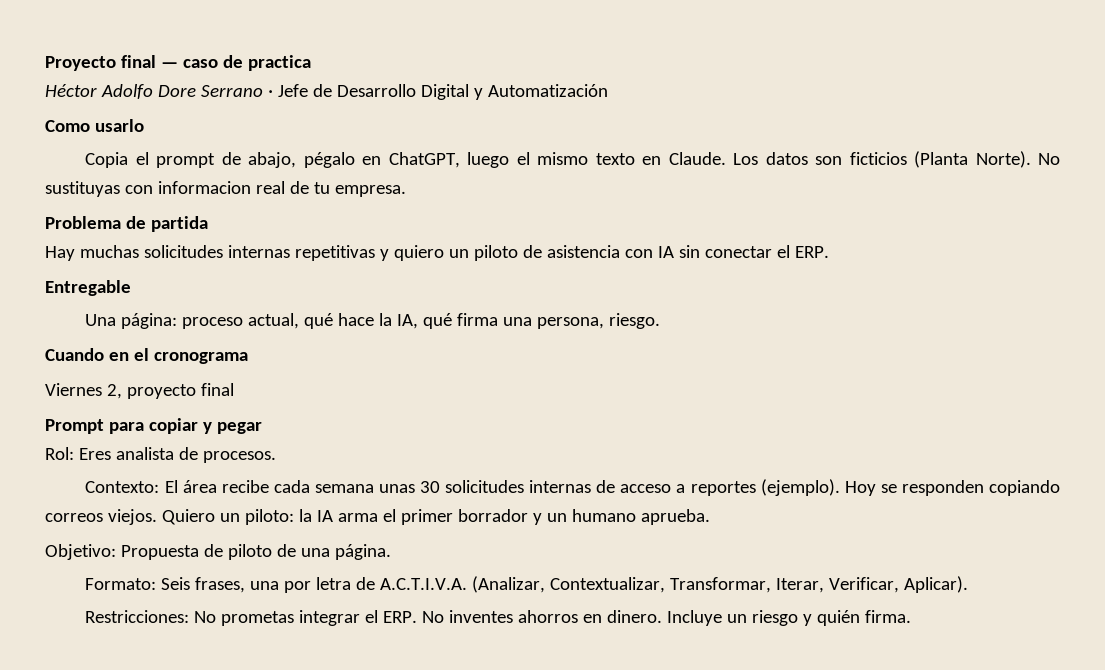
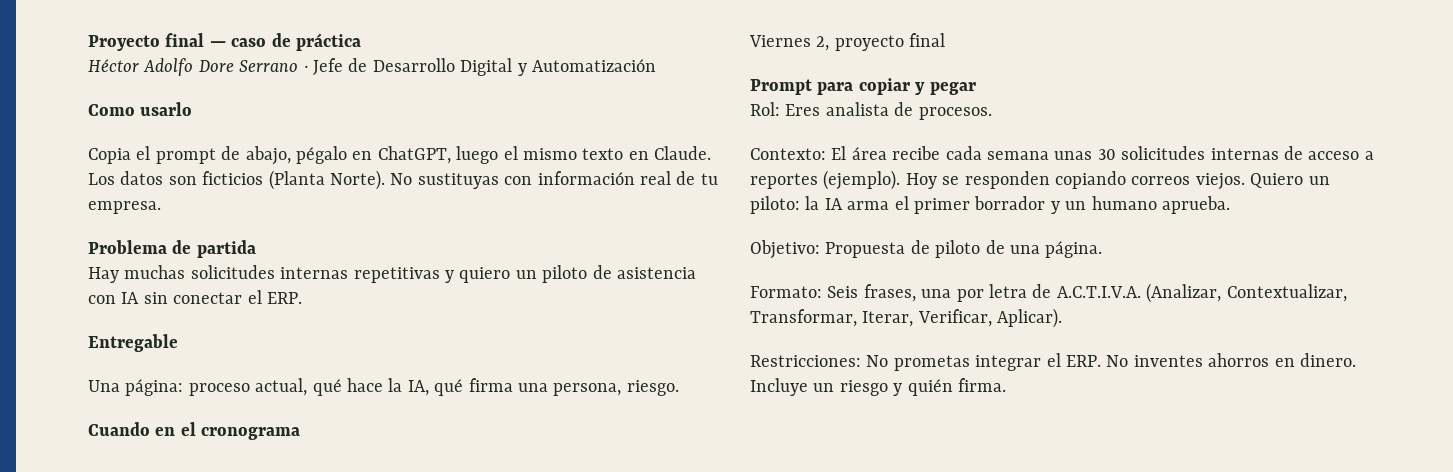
[247,55,311,71] practica -> [296,33,361,51] práctica
[157,181,251,194] informacion -> [537,171,635,185] información

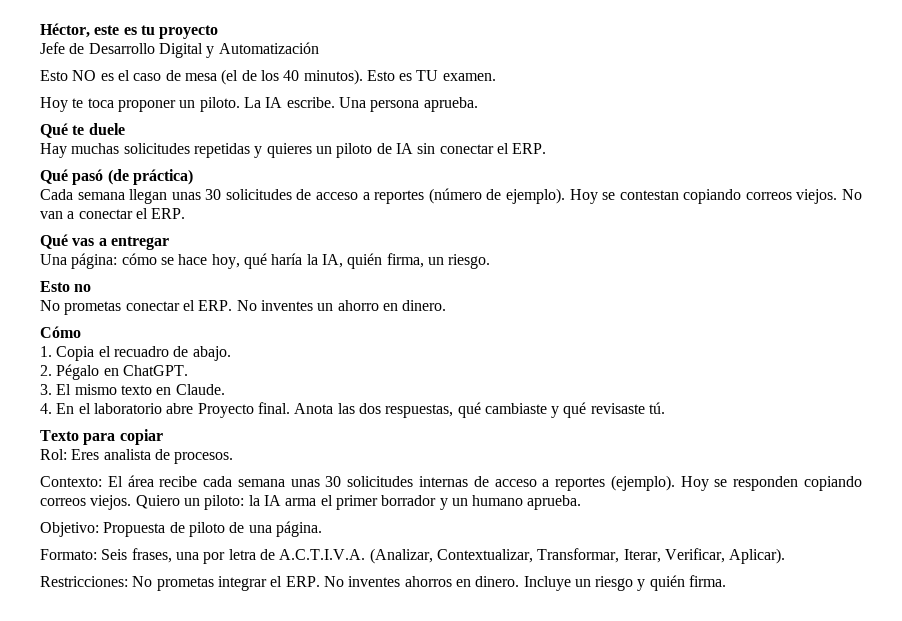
[88,33,361,51] [88,58,308,76] Proyecto final — caso de práctica // Héctor Adolfo Dore Serrano · -> [40,23,219,39] Héctor, este es tu proyecto //
[88,102,193,116] [88,146,712,165] [88,170,718,190] [88,201,161,214] [88,240,256,258] Como usarlo // Copia el prompt de abajo, pégalo en ChatGPT, luego el mismo texto en Claude. Los datos son ficticios (Planta Norte). No sustituyas con información real de tu empresa. // Problema de partida -> [40,69,496,85] [40,97,478,112] [40,123,125,138] Esto NO es el caso de mesa (el de los 40 minutos). Esto es TU examen. // Hoy te toca proponer un piloto. La IA escribe. Una persona aprueba. // Qué te duele
[280,267,511,283] internas repetitivas y quiero -> [193,143,312,158] repetidas y quieres
[616,267,696,279] [88,295,116,304] asistencia con -> (392, 148) none
[88,334,178,352] [88,378,679,396] [88,422,301,440] [749,33,946,51] [750,79,812,95] Entregable // Una página: proceso actual, qué hace la IA, qué firma una persona, riesgo. // Cuando en el cronograma // Viernes 2, proyecto final // Prompt -> [40,169,193,185] [40,188,862,204] [40,208,186,219] [40,234,169,250] [40,253,491,269] [40,281,92,292] [40,300,447,315] [40,326,81,338] [40,346,231,361] [40,364,188,380] [40,384,225,395] [40,402,666,418] [40,430,79,441] Qué pasó (de práctica) // Cada semana llegan unas 30 solicitudes de acceso a reportes (número de ejemplo). Hoy se contestan copiando correos viejos. No van a conectar el ERP. // Qué vas a entregar // Una página: cómo se hace hoy, qué haría la IA, quién firma, un riesgo. // Esto no // No prometas conectar el ERP. No inventes un ahorro en dinero. // Cómo // 1. Copia el recuadro de abajo. // 2. Pégalo en ChatGPT. // 3. El mismo texto en Claude. // 4. En el laboratorio abre Proyecto final. Anota las dos respuestas, qué cambiaste y qué revisaste tú. // Texto
[915,82,976,95] y pegar -> (163, 437) none

